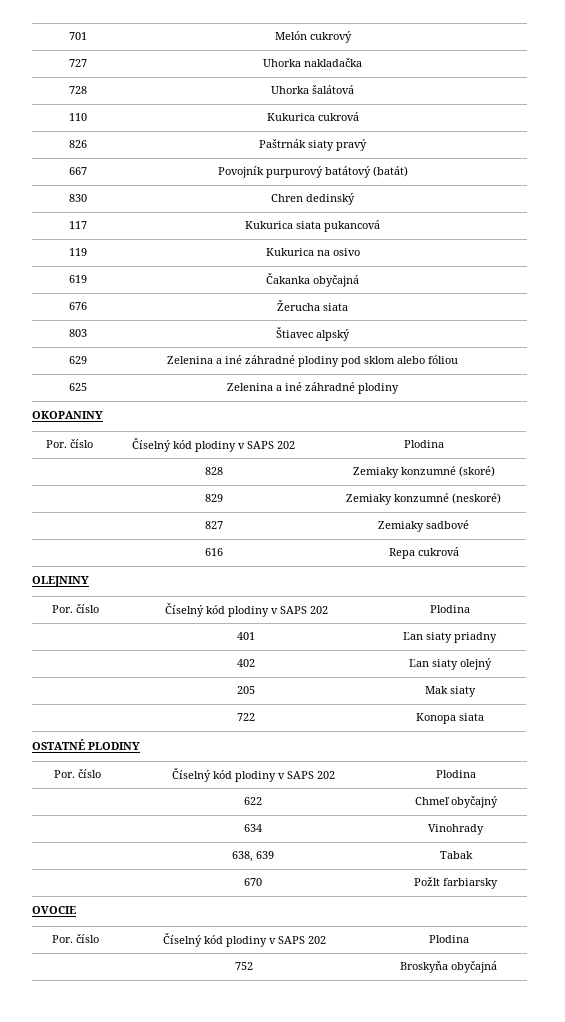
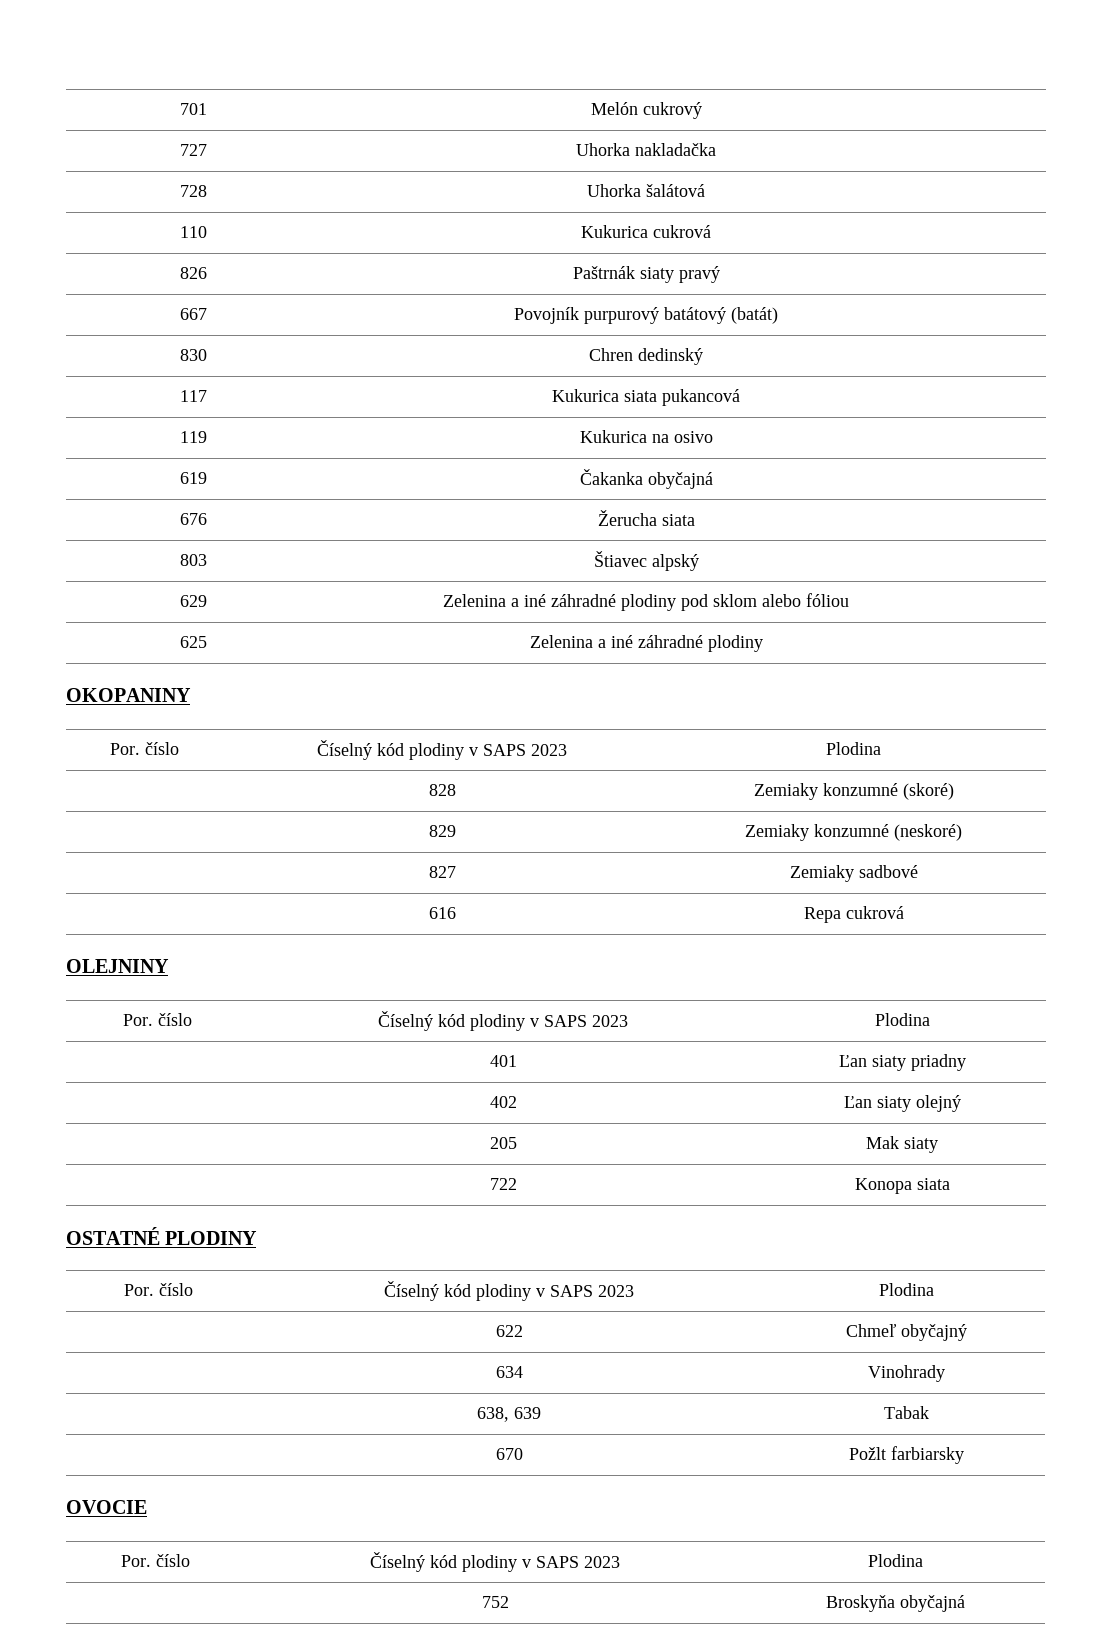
[277,441,295,449] 202 -> [531,744,567,756] 2023
[309,606,328,614] 202 -> [592,1015,628,1027] 2023
[316,771,335,779] 202 -> [598,1285,634,1297] 2023
[307,936,326,944] 202 -> [584,1556,620,1568] 2023

